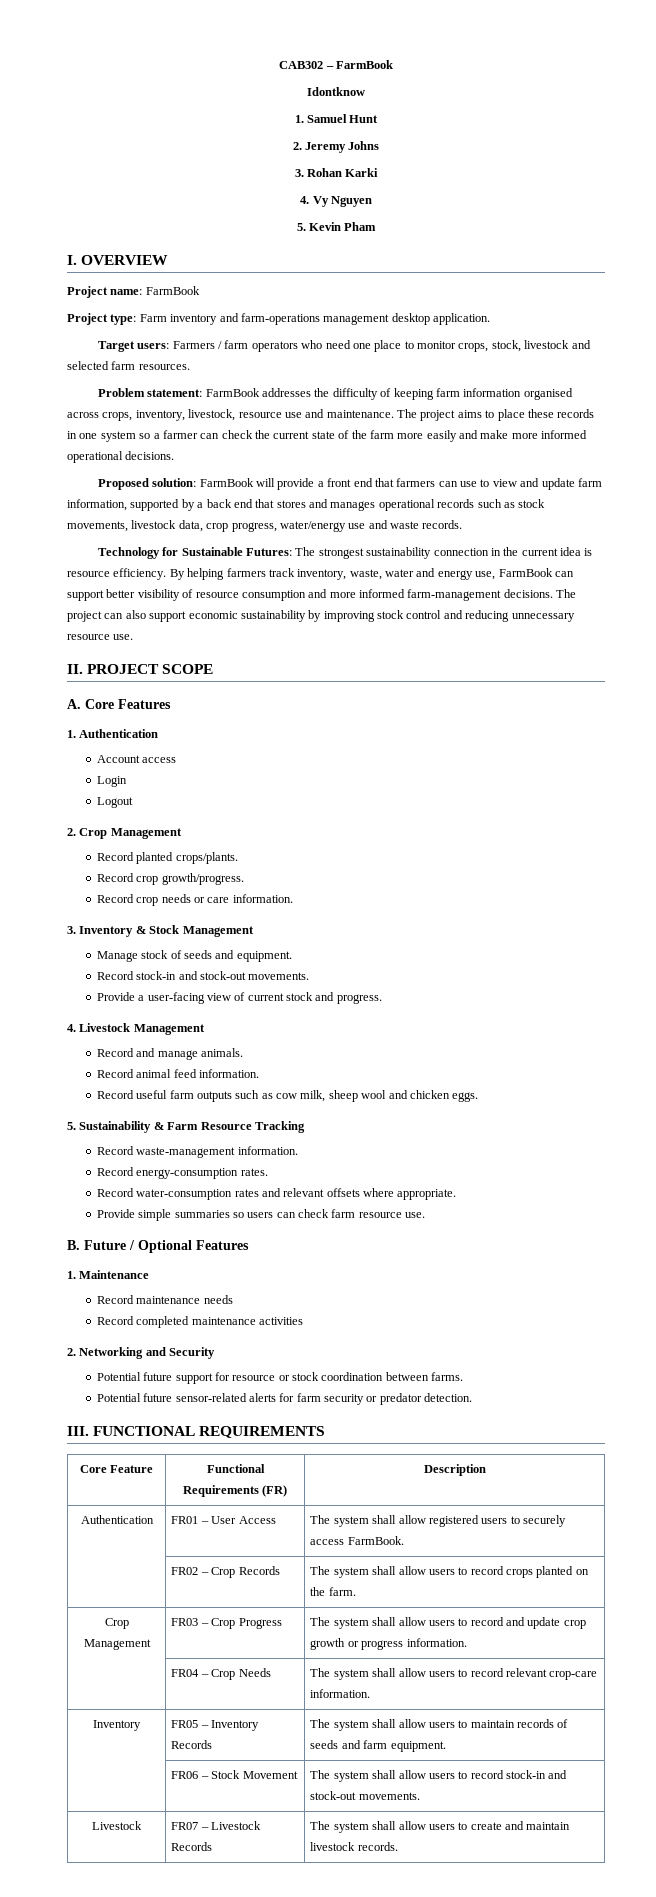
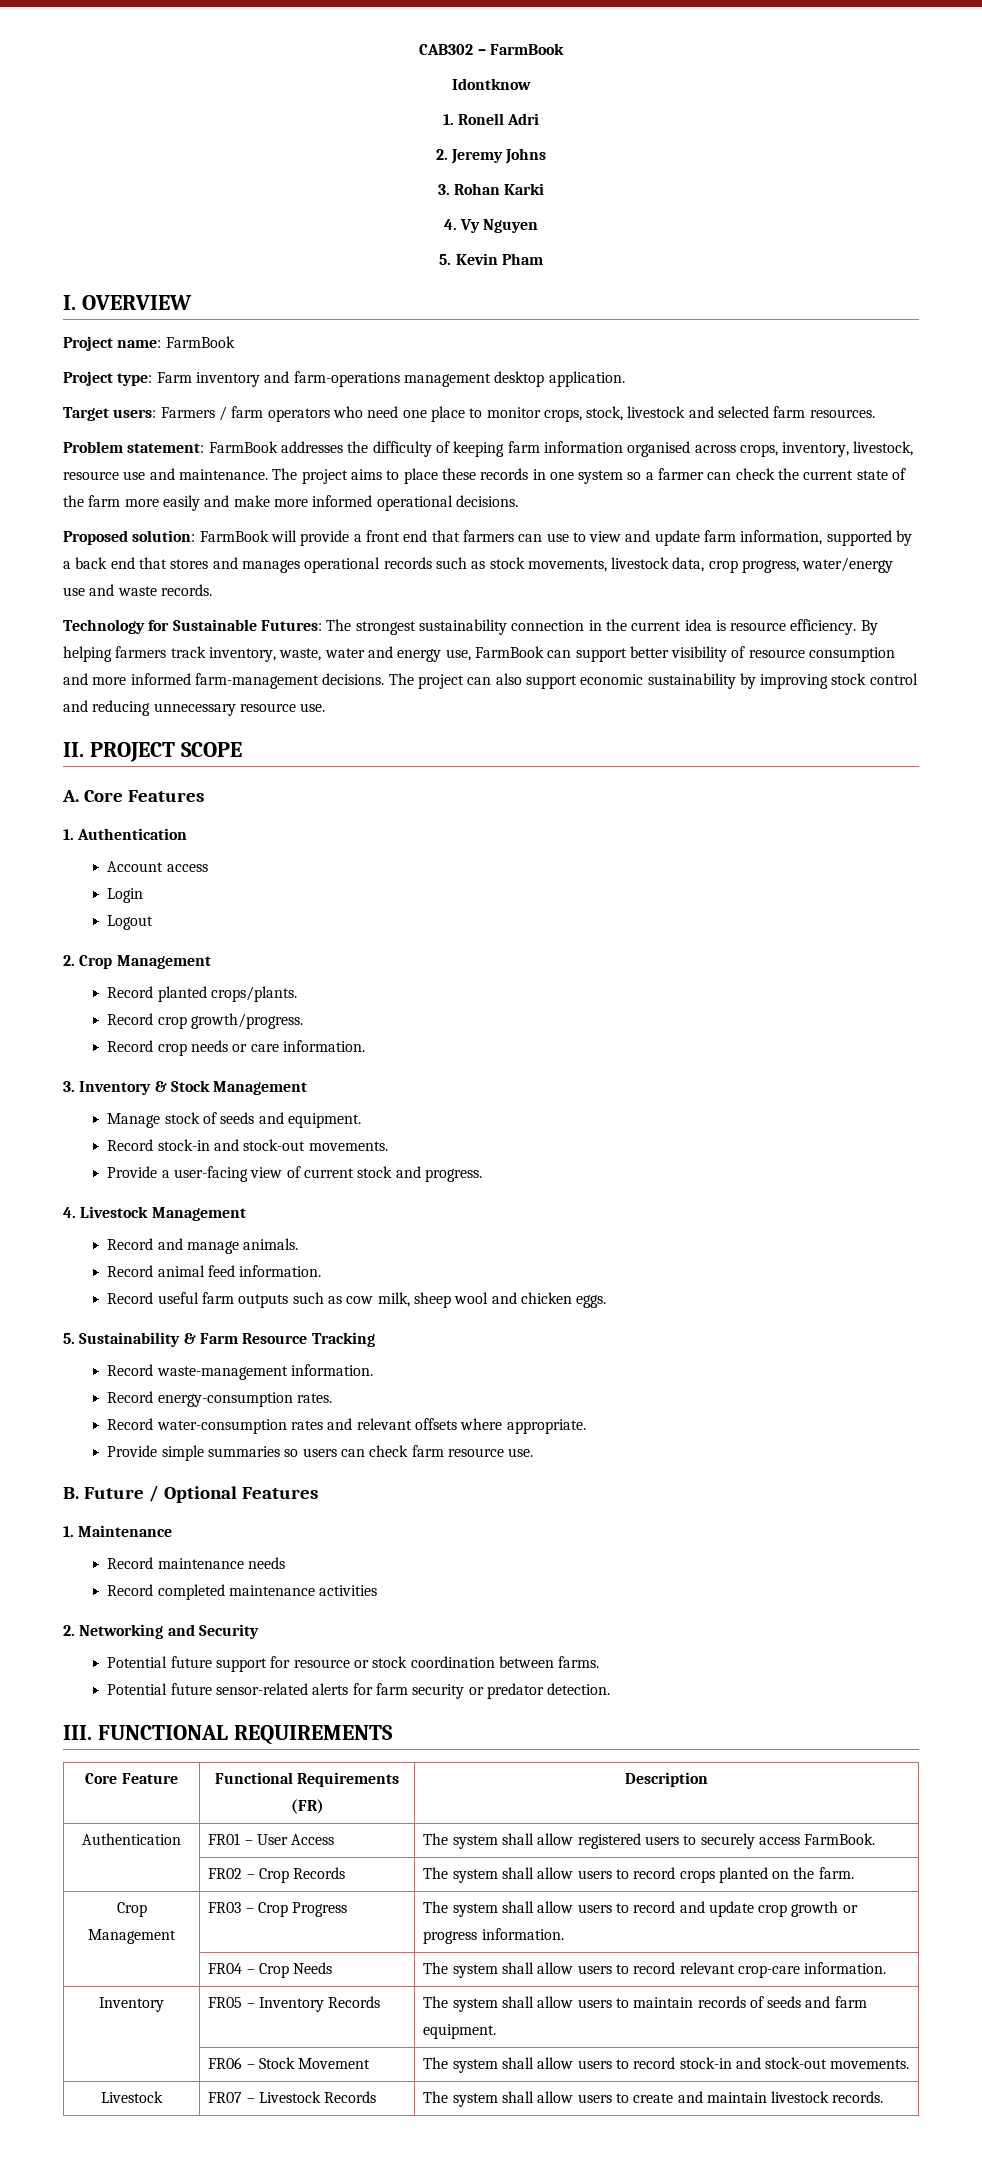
[307,114,379,123] Samuel Hunt -> [458,113,540,125] Ronell Adri

